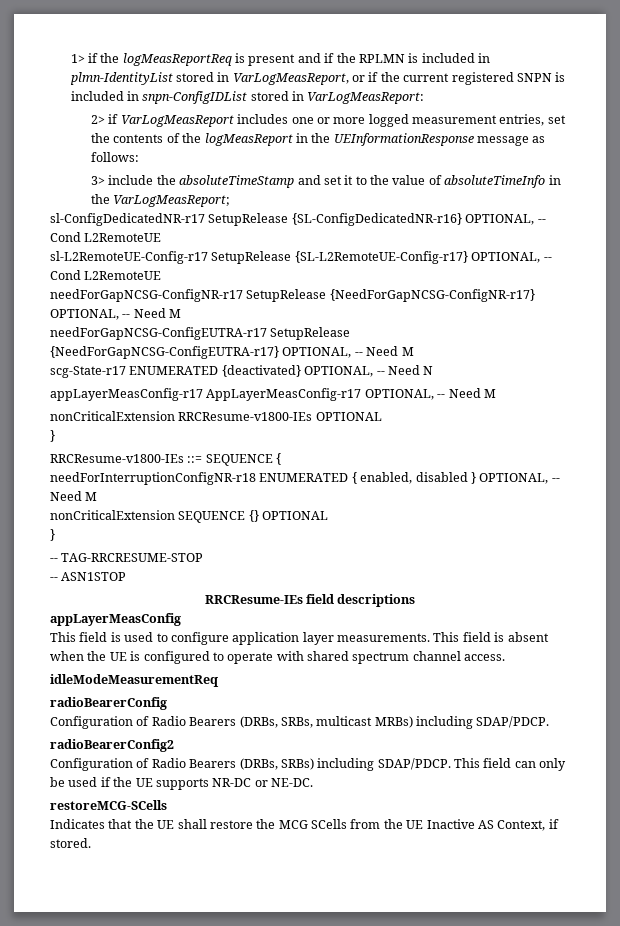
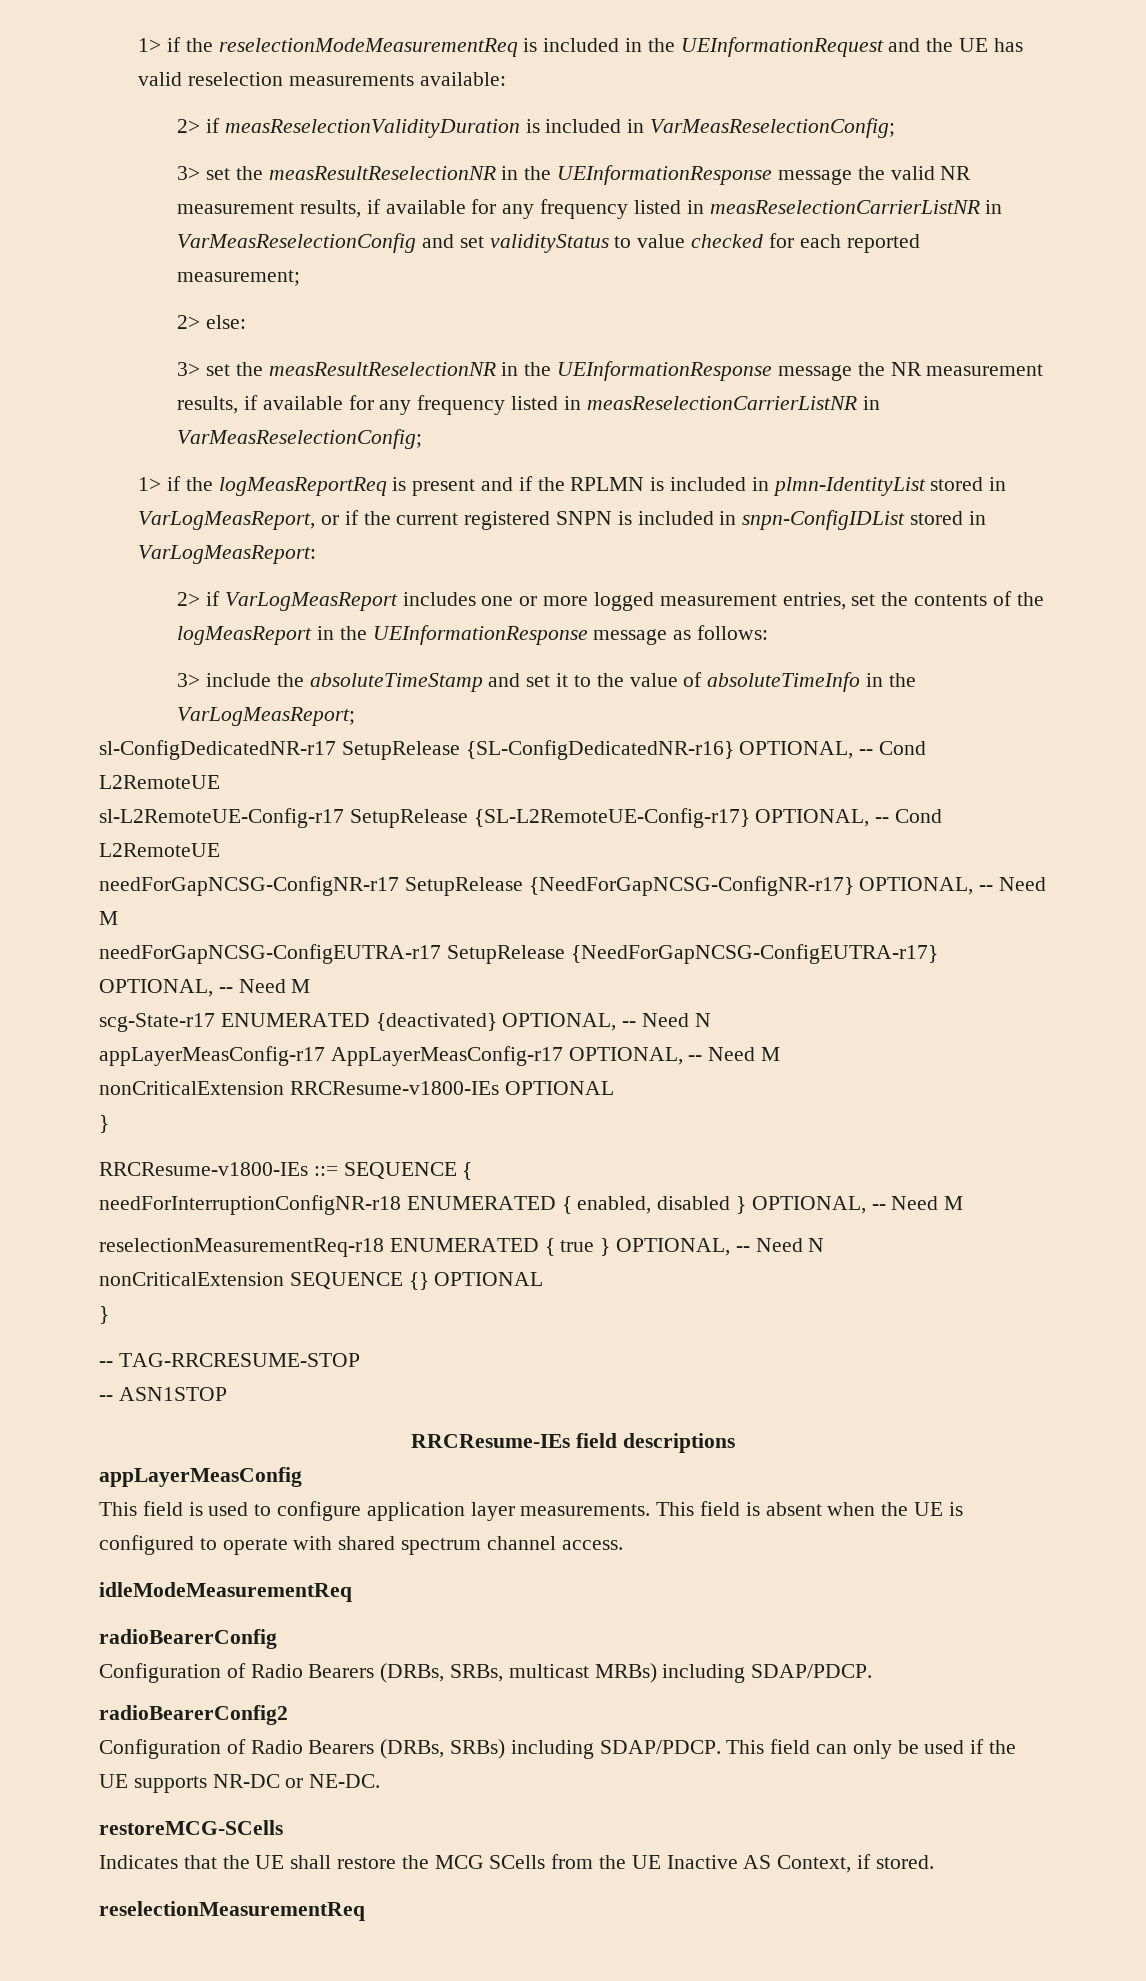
[70,53,120,63] 1> if the -> [138,37,1023,57] [138,72,506,86] [177,118,896,138] [177,165,972,185] [177,199,1003,219] [177,233,920,253] [177,270,301,286] [177,315,247,329] [177,361,1044,381] [177,395,880,415] [177,429,423,449] [138,476,213,491] 1> if the reselectionModeMeasurementReq is included in the UEInformationRequest and the UE has valid reselection measurements available: // 2> if measReselectionValidityDuration is included in VarMeasReselectionConfig; // 3> set the measResultReselectionNR in the UEInformationResponse message the valid NR measurement results, if available for any frequency listed in measReselectionCarrierListNR in VarMeasReselectionConfig and set validityStatus to value checked for each reported measurement; // 2> else: // 3> set the measResultReselectionNR in the UEInformationResponse message the NR measurement results, if available for any frequency listed in measReselectionCarrierListNR in VarMeasReselectionConfig; // 1> if the
(98, 496) none -> [99,1238,825,1257] // reselectionMeasurementReq-r18 ENUMERATED { true } OPTIONAL, -- Need N
(91, 843) none -> [99,1901,365,1921] // reselectionMeasurementReq

